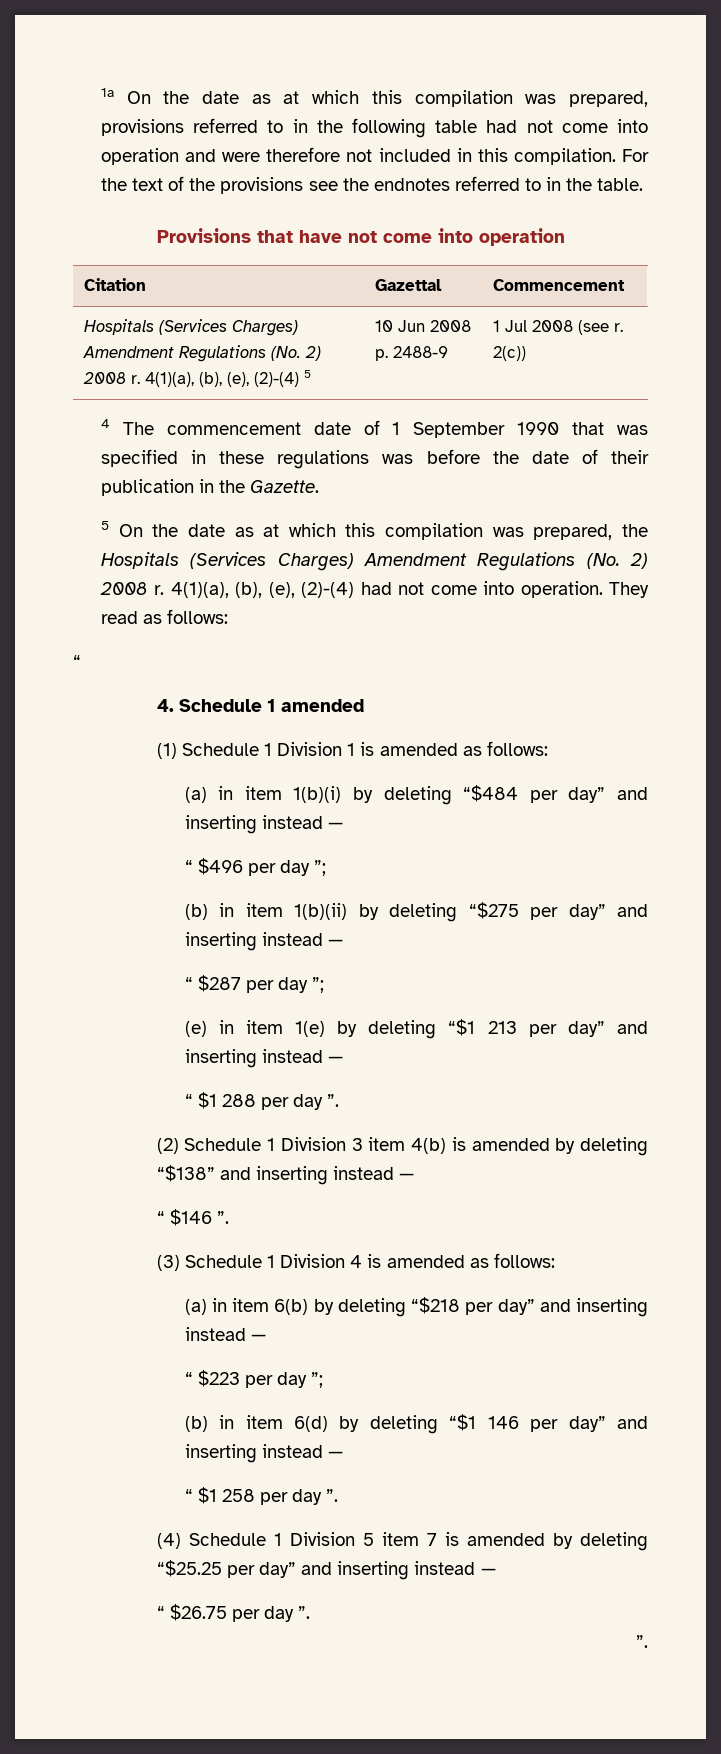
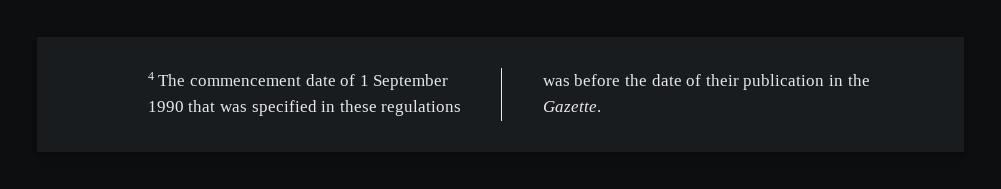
[100,88,648,107] [100,118,648,138] [100,147,649,165] [100,176,644,194] [156,228,565,246] [84,278,147,291] [375,279,443,291] [493,279,626,291] [84,319,299,336] [83,345,322,362] [83,370,312,387] [375,320,472,332] [375,346,449,361] [493,320,624,335] [493,346,527,361] 1a On the date as at which this compilation was prepared, provisions referred to in the following table had not come into operation and were therefore not included in this compilation. For the text of the provisions see the endnotes referred to in the table. // Provisions that have not come into operation // Citation | Gazettal | Commencement // Hospitals (Services Charges) Amendment Regulations (No. 2) 2008 r. 4(1)(a), (b), (e), (2)-(4) 5 | 10 Jun 2008 p. 2488-9 | 1 Jul 2008 (see r. 2(c)) // -> (147, 76) none
[100,521,648,540] [100,552,648,571] [99,581,649,598] [100,609,229,624] [73,655,81,668] [156,699,365,712] [156,741,548,759] [184,785,648,805] [184,815,343,834] [184,858,327,876] [184,902,648,922] [184,932,343,951] [184,975,325,993] [184,1019,648,1039] [184,1049,343,1068] [184,1092,340,1110] [156,1137,648,1156] [156,1165,415,1185] [156,1209,230,1226] [156,1253,555,1271] [184,1297,648,1317] [184,1327,266,1341] [184,1370,324,1388] [184,1414,648,1434] [184,1444,343,1463] [184,1487,339,1505] [156,1532,648,1551] [156,1560,496,1580] [156,1604,311,1622] [636,1635,648,1648] // 5 On the date as at which this compilation was prepared, the Hospitals (Services Charges) Amendment Regulations (No. 2) 2008 r. 4(1)(a), (b), (e), (2)-(4) had not come into operation. They read as follows: // “ // 4. Schedule 1 amended // (1) Schedule 1 Division 1 is amended as follows: // (a) in item 1(b)(i) by deleting “$484 per day” and inserting instead — // “ $496 per day ”; // (b) in item 1(b)(ii) by deleting “$275 per day” and inserting instead — // “ $287 per day ”; // (e) in item 1(e) by deleting “$1 213 per day” and inserting instead — // “ $1 288 per day ”. // (2) Schedule 1 Division 3 item 4(b) is amended by deleting “$138” and inserting instead — // “ $146 ”. // (3) Schedule 1 Division 4 is amended as follows: // (a) in item 6(b) by deleting “$218 per day” and inserting instead — // “ $223 per day ”; // (b) in item 6(d) by deleting “$1 146 per day” and inserting instead — // “ $1 258 per day ”. // (4) Schedule 1 Division 5 item 7 is amended by deleting “$25.25 per day” and inserting instead — // “ $26.75 per day ”. // ”. -> (601, 106) none

